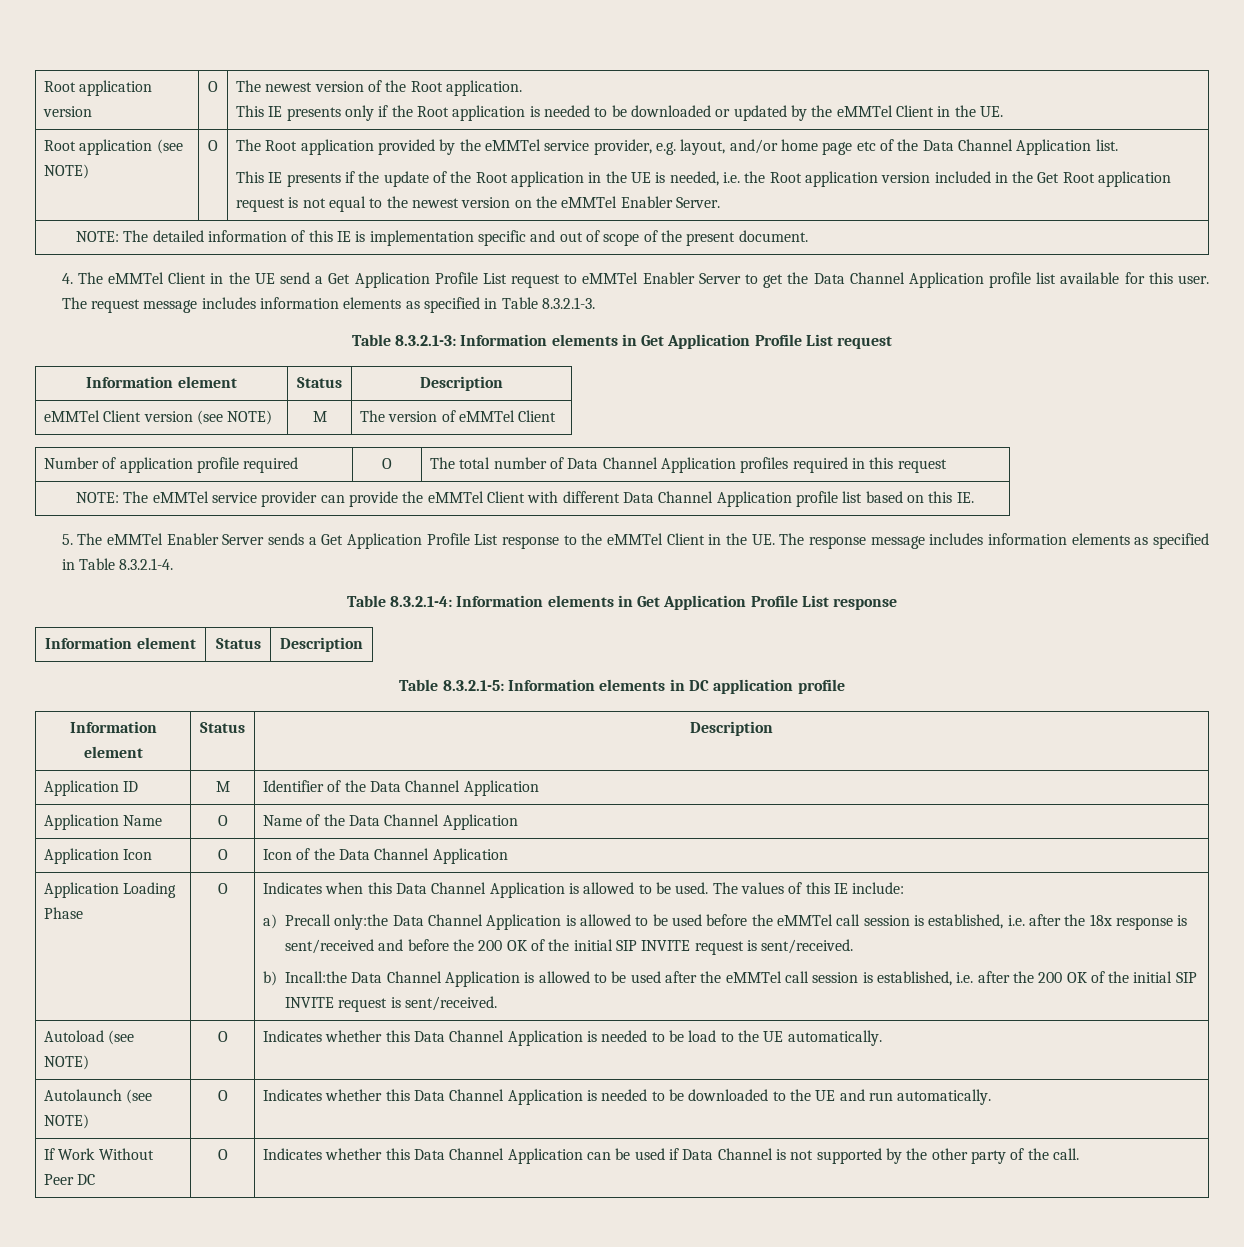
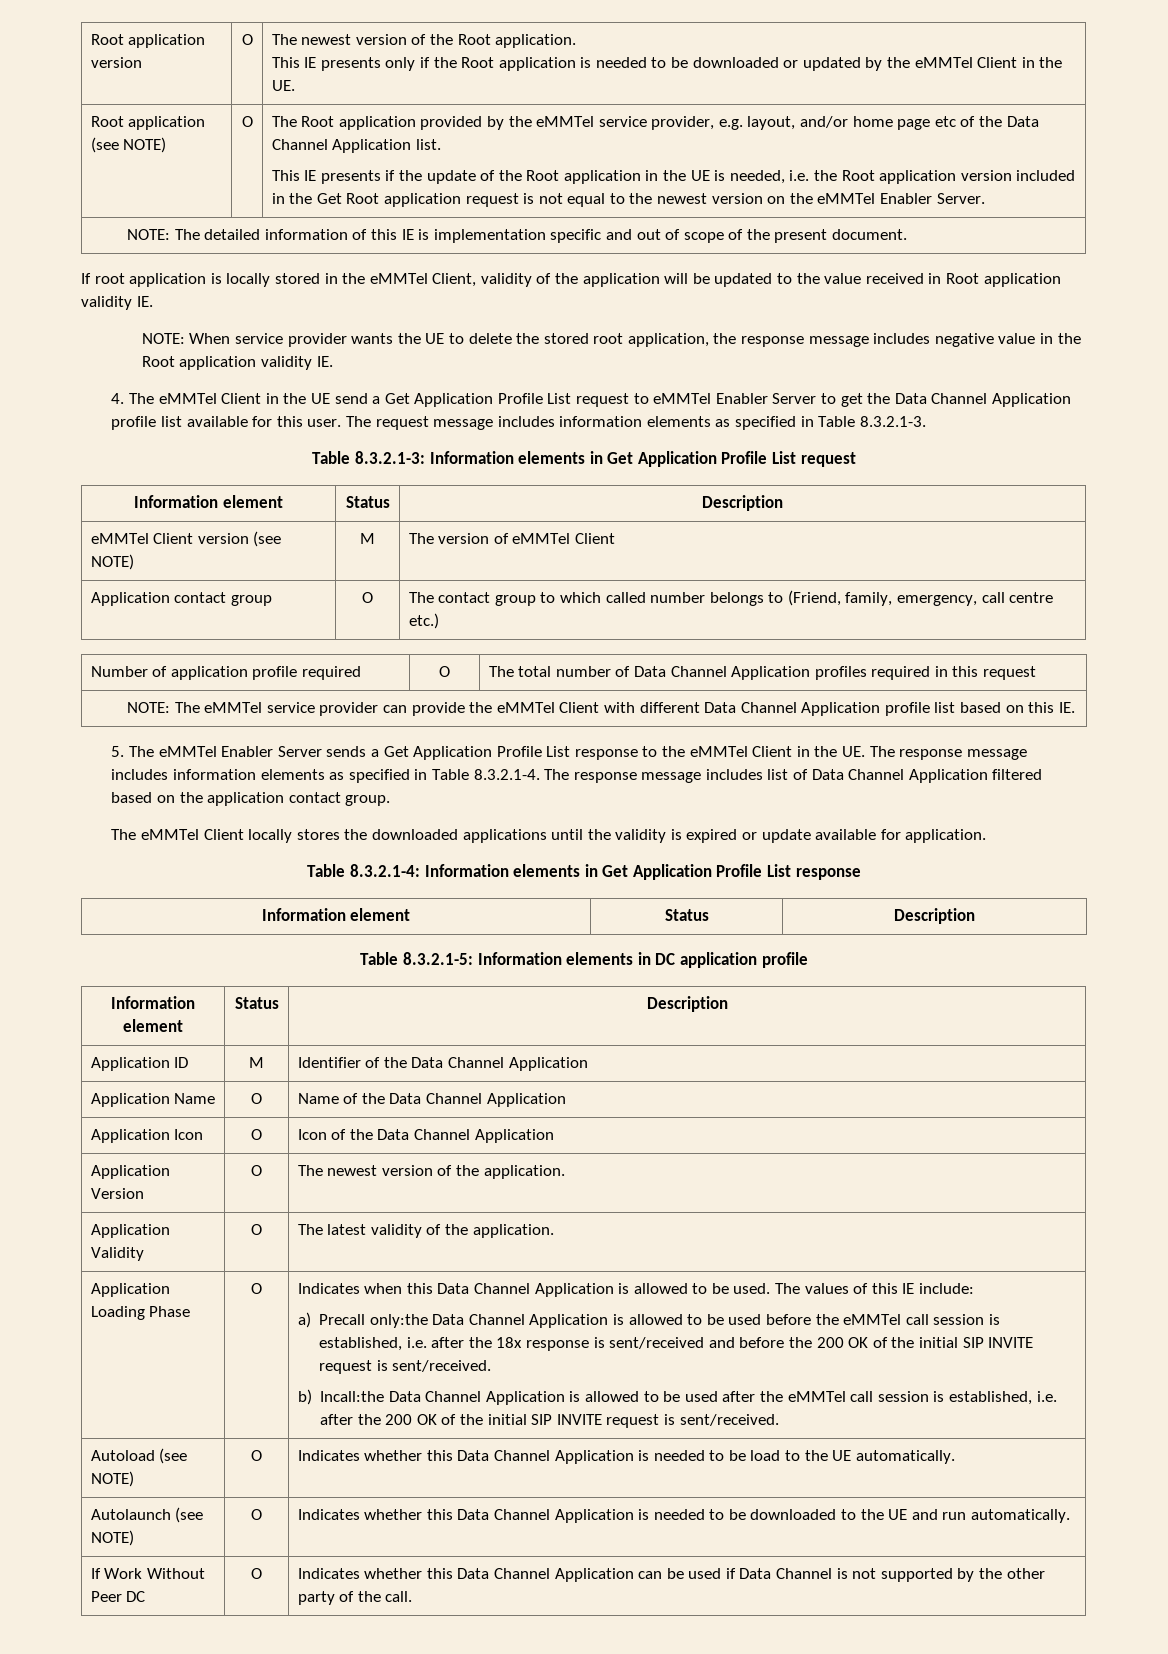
(808, 236) none -> [81,273,1061,287] [81,296,153,310] [141,333,1081,347] [141,356,333,370] // If root application is locally stored in the eMMTel Client, validity of the application will be updated to the value received in Root application validity IE. // NOTE: When service provider wants the UE to delete the stored root application, the response message includes negative value in the Root application validity IE.
(557, 416) none -> [90,592,272,606] [362,592,373,603] [408,590,1054,606] [408,613,439,629] // Application contact group | O | The contact group to which called number belongs to (Friend, family, emergency, call centre etc.)
(174, 564) none -> [544,769,1043,783] [111,792,391,806] [111,829,987,843] The response message includes list of Data Channel Application filtered based on the application contact group. // The eMMTel Client locally stores the downloaded applications until the validity is expired or update available for application.
(508, 856) none -> [90,1165,170,1179] [90,1188,144,1199] [251,1165,262,1176] [297,1165,565,1179] [90,1224,170,1238] [90,1247,144,1261] [251,1224,262,1235] [297,1224,554,1238] // Application Version | O | The newest version of the application. // Application Validity | O | The latest validity of the application.

